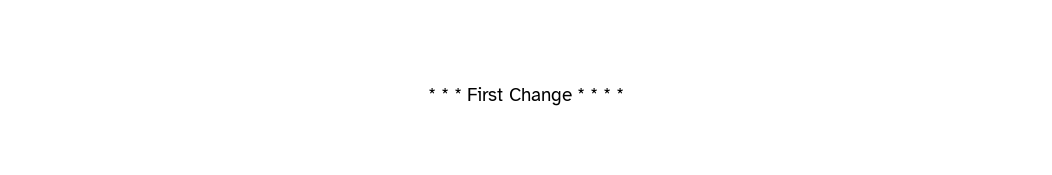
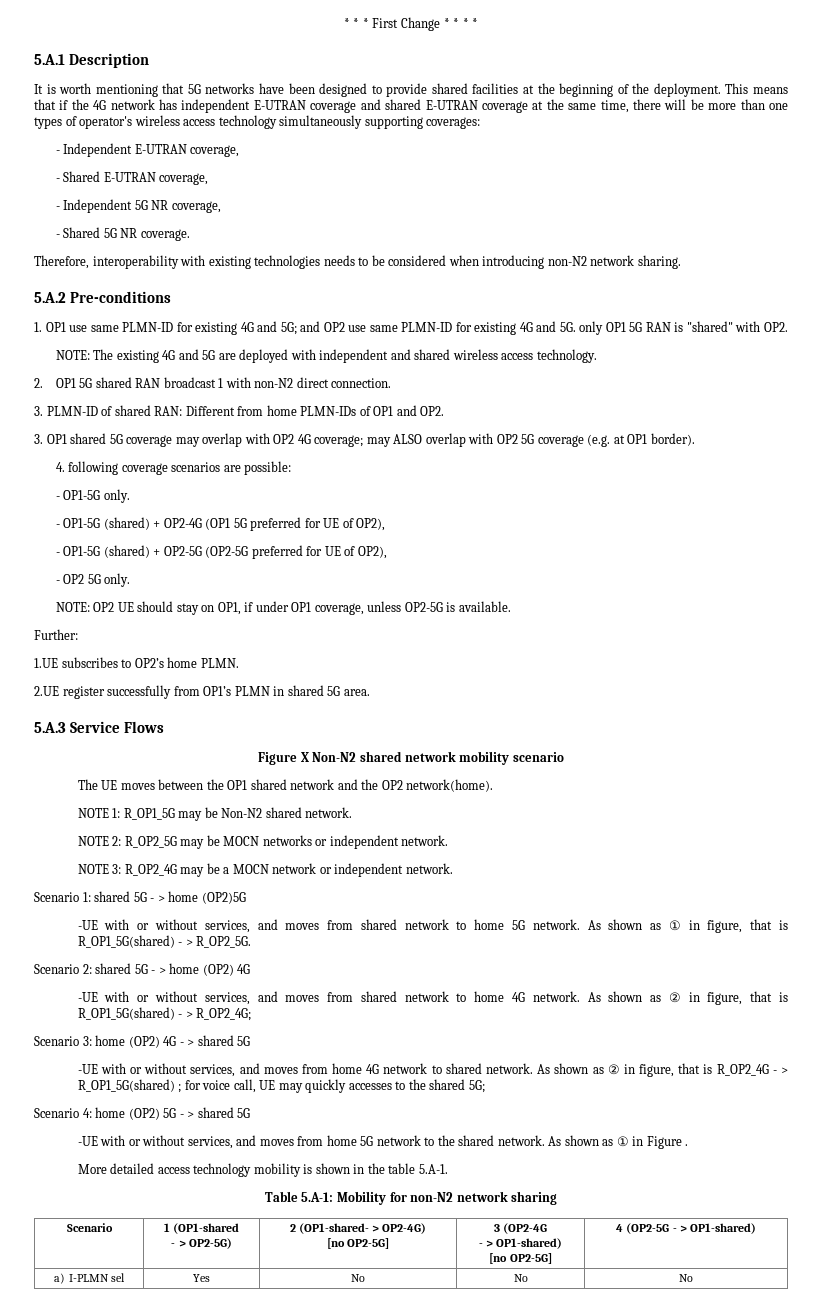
(625, 94) none -> [34,53,150,68] [34,83,788,97] [34,99,788,113] [34,115,481,129] [55,143,240,157] [55,171,209,185] [55,199,221,213] [55,227,190,241] [34,255,681,269] [34,291,172,303] [34,321,788,335] [55,349,597,363] [34,377,392,388] [34,405,445,416] [34,433,695,447] [55,461,292,475] [55,489,130,503] [55,517,386,531] [55,545,387,559] [55,573,131,587] [55,601,511,615] [34,629,78,640] [34,657,239,668] [34,685,370,699] [34,721,165,733] [258,751,564,765] [77,779,494,792] [77,807,353,821] [77,835,449,849] [77,863,453,877] [34,891,246,904] [77,919,789,933] [77,935,252,948] [34,963,251,976] [77,991,789,1005] [77,1007,252,1021] [34,1035,251,1048] [77,1063,789,1077] [77,1079,485,1093] [34,1107,251,1120] [77,1135,689,1149] [77,1163,448,1177] [264,1191,558,1205] [66,1223,113,1232] [163,1223,240,1234] [171,1238,232,1249] [289,1223,427,1234] [326,1238,390,1249] [493,1223,548,1234] [478,1238,563,1249] [489,1253,552,1264] [616,1223,756,1234] [54,1273,125,1284] [193,1274,210,1282] [351,1274,365,1282] [513,1274,528,1282] [679,1274,693,1282] // 5.A.1 Description // It is worth mentioning that 5G networks have been designed to provide shared facilities at the beginning of the deployment. This means that if the 4G network has independent E-UTRAN coverage and shared E-UTRAN coverage at the same time, there will be more than one types of operator's wireless access technology simultaneously supporting coverages: // - Independent E-UTRAN coverage, // - Shared E-UTRAN coverage, // - Independent 5G NR coverage, // - Shared 5G NR coverage. // Therefore, interoperability with existing technologies needs to be considered when introducing non-N2 network sharing. // 5.A.2 Pre-conditions // 1. OP1 use same PLMN-ID for existing 4G and 5G; and OP2 use same PLMN-ID for existing 4G and 5G. only OP1 5G RAN is "shared" with OP2. // NOTE: The existing 4G and 5G are deployed with independent and shared wireless access technology. // 2. OP1 5G shared RAN broadcast 1 with non-N2 direct connection. // 3. PLMN-ID of shared RAN: Different from home PLMN-IDs of OP1 and OP2. // 3. OP1 shared 5G coverage may overlap with OP2 4G coverage; may ALSO overlap with OP2 5G coverage (e.g. at OP1 border). // 4. following coverage scenarios are possible: // - OP1-5G only. // - OP1-5G (shared) + OP2-4G (OP1 5G preferred for UE of OP2), // - OP1-5G (shared) + OP2-5G (OP2-5G preferred for UE of OP2), // - OP2 5G only. // NOTE: OP2 UE should stay on OP1, if under OP1 coverage, unless OP2-5G is available. // Further: // 1.UE subscribes to OP2’s home PLMN. // 2.UE register successfully from OP1’s PLMN in shared 5G area. // 5.A.3 Service Flows // Figure X Non-N2 shared network mobility scenario // The UE moves between the OP1 shared network and the OP2 network(home). // NOTE 1: R_OP1_5G may be Non-N2 shared network. // NOTE 2: R_OP2_5G may be MOCN networks or independent network. // NOTE 3: R_OP2_4G may be a MOCN network or independent network. // Scenario 1: shared 5G - > home (OP2)5G // -UE with or without services, and moves from shared network to home 5G network. As shown as ① in figure, that is R_OP1_5G(shared) - > R_OP2_5G. // Scenario 2: shared 5G - > home (OP2) 4G // -UE with or without services, and moves from shared network to home 4G network. As shown as ② in figure, that is R_OP1_5G(shared) - > R_OP2_4G; // Scenario 3: home (OP2) 4G - > shared 5G // -UE with or without services, and moves from home 4G network to shared network. As shown as ② in figure, that is R_OP2_4G - > R_OP1_5G(shared) ; for voice call, UE may quickly accesses to the shared 5G; // Scenario 4: home (OP2) 5G - > shared 5G // -UE with or without services, and moves from home 5G network to the shared network. As shown as ① in Figure . // More detailed access technology mobility is shown in the table 5.A-1. // Table 5.A-1: Mobility for non-N2 network sharing // Scenario | 1 (OP1-shared // - > OP2-5G) | 2 (OP1-shared- > OP2-4G) // [no OP2-5G] | 3 (OP2-4G // - > OP1-shared) // [no OP2-5G] | 4 (OP2-5G - > OP1-shared) // a) I-PLMN sel | Yes | No | No | No

